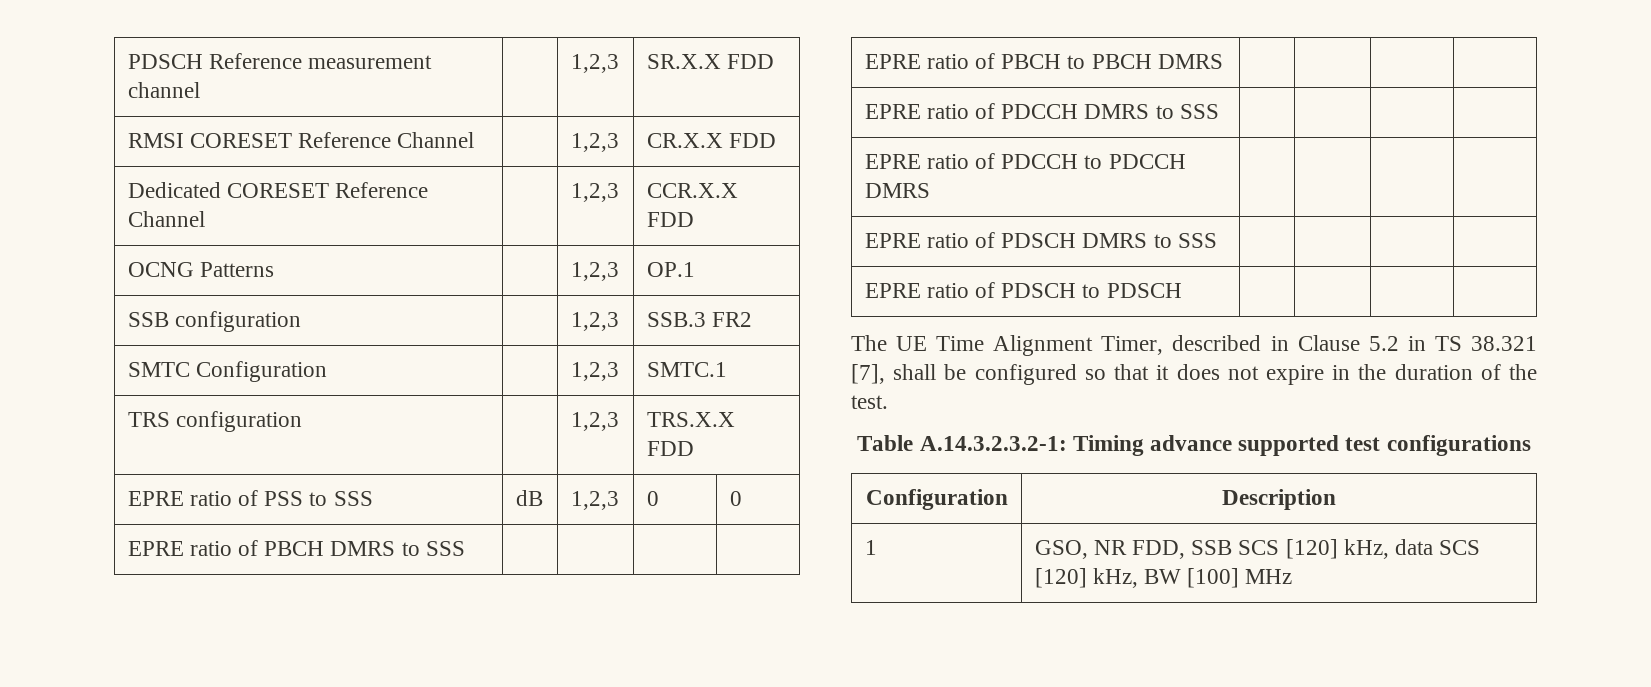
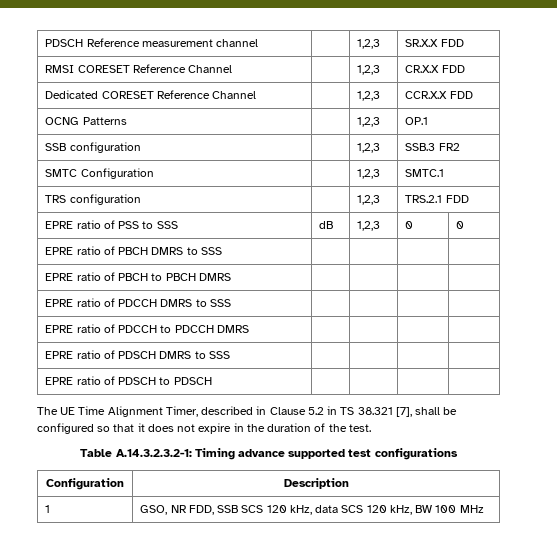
[646,412,735,427] TRS.X.X -> [405,195,443,203] TRS.2.1
[1285,539,1338,559] [120] -> [266,505,287,513] 120
[1034,568,1087,588] [120] -> [366,505,387,513] 120
[1187,568,1240,588] [100] -> [435,505,457,513] 100

